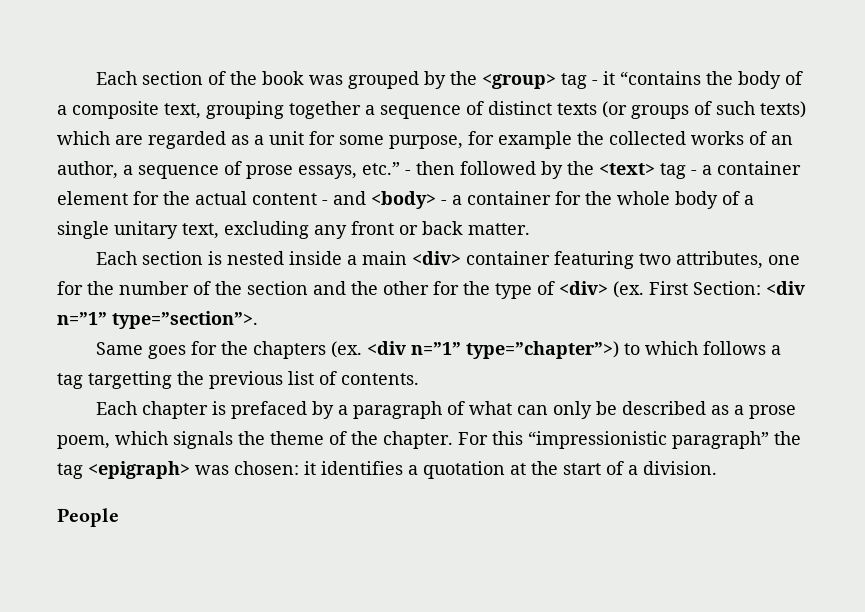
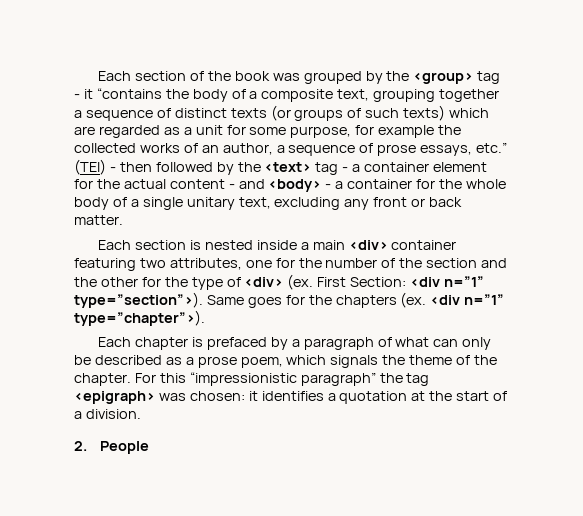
(400, 168) none -> [74,159,106,175] (TEI)
[112,311,258,329] type=”section”>. // -> [74,292,203,308] type=”section”>).
[465,341,781,359] [57,371,419,389] type=”chapter”>) to which follows a tag targetting the previous list of contents. -> [74,310,205,326] type=”chapter”>).
(717, 468) none -> [74,441,87,451] 2.

